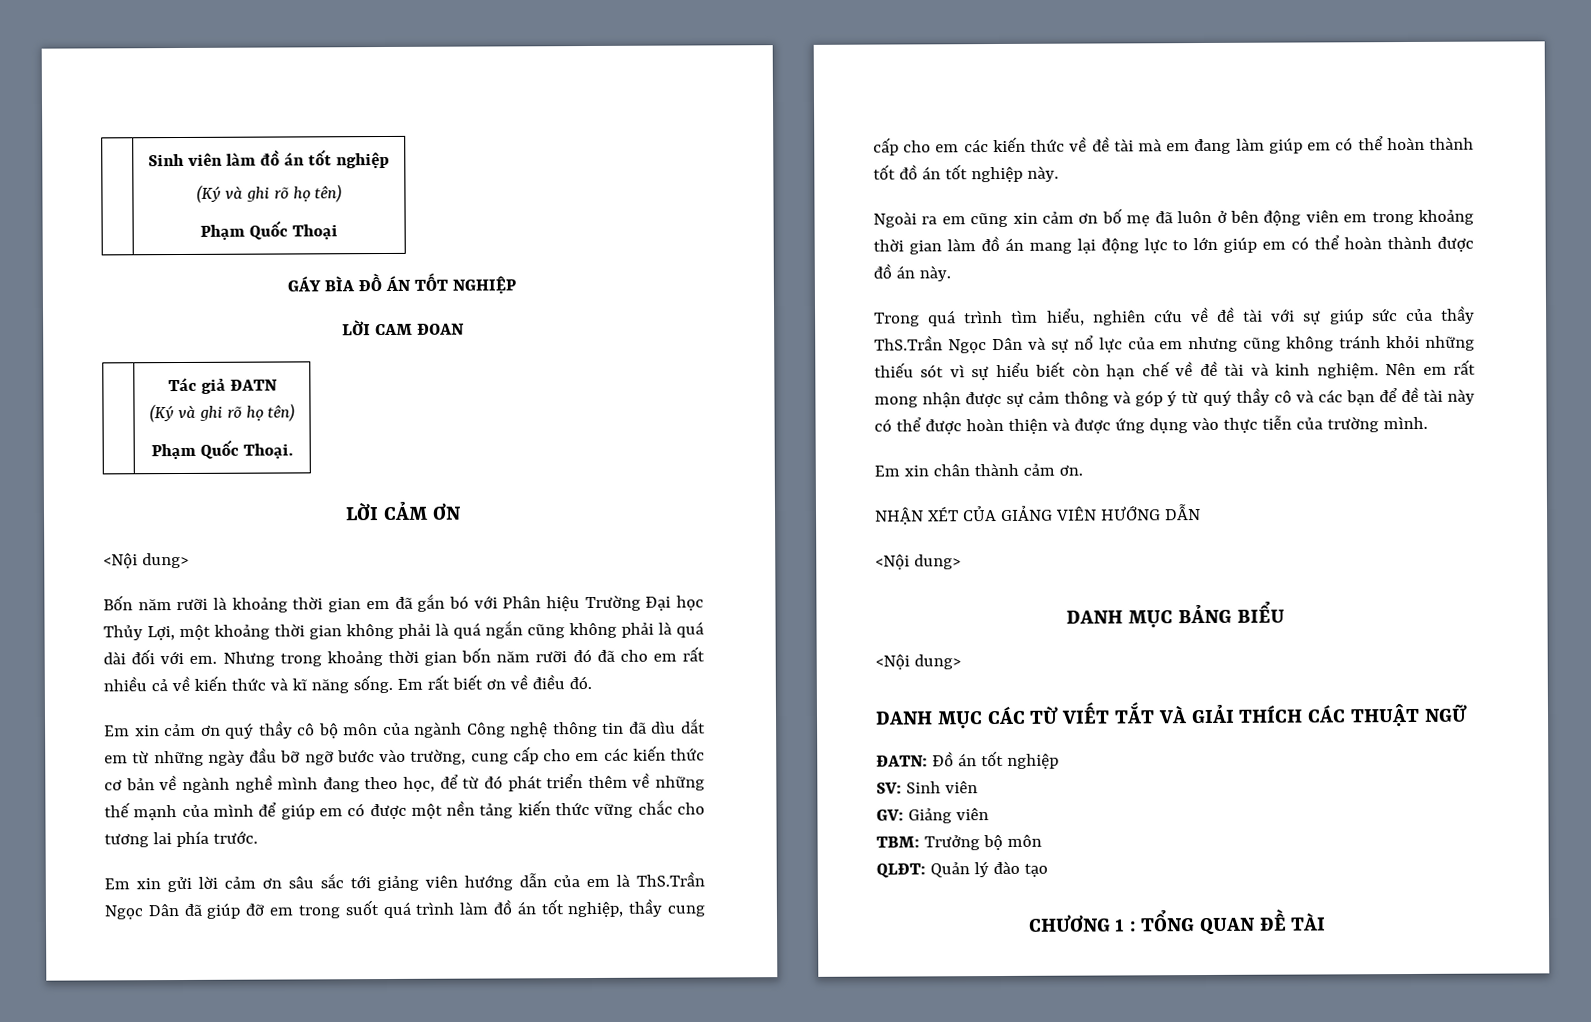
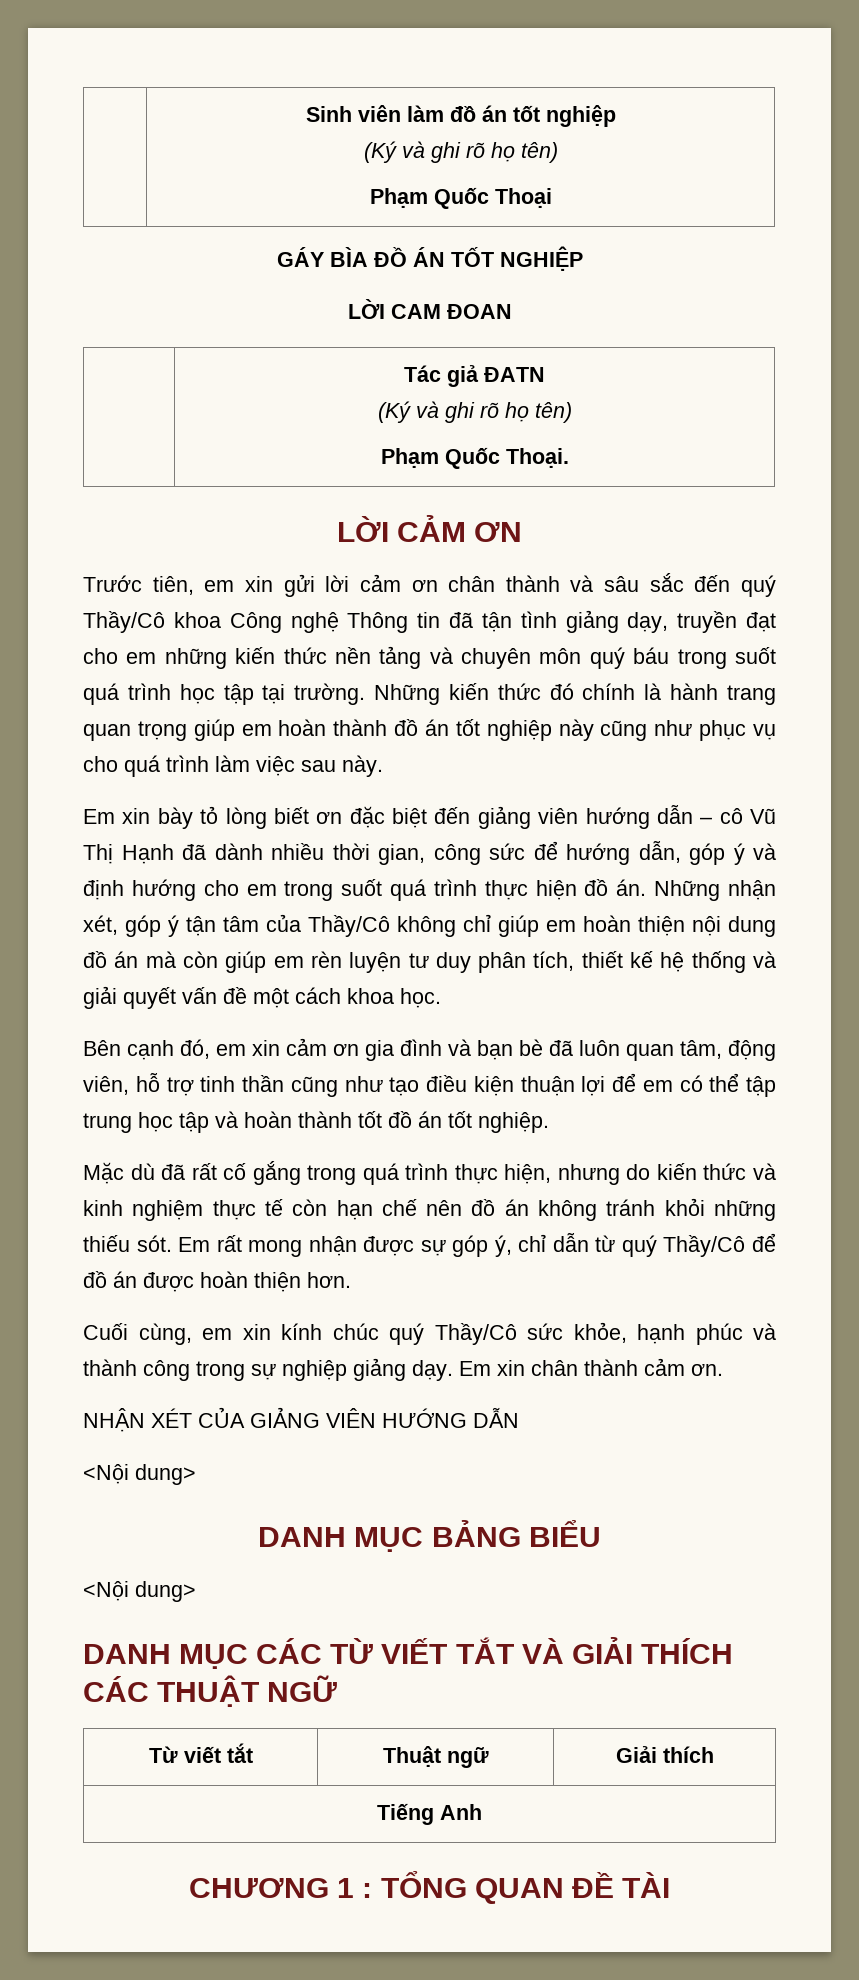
[103,552,189,569] [103,593,704,613] [103,620,704,641] [103,646,705,667] [103,674,592,694] [104,718,707,739] [104,745,705,767] [104,772,705,794] [104,799,705,821] [104,830,258,848] [104,878,130,890] <Nội dung> // Bốn năm rưỡi là khoảng thời gian em đã gắn bó với Phân hiệu Trường Đại học Thủy Lợi, một khoảng thời gian không phải là quá ngắn cũng không phải là quá dài đối với em. Nhưng trong khoảng thời gian bốn năm rưỡi đó đã cho em rất nhiều cả về kiến thức và kĩ năng sống. Em rất biết ơn về điều đó. // Em xin cảm ơn quý thầy cô bộ môn của ngành Công nghệ thông tin đã dìu dắt em từ những ngày đầu bỡ ngỡ bước vào trường, cung cấp cho em các kiến thức cơ bản về ngành nghề mình đang theo học, để từ đó phát triển thêm về những thế mạnh của mình để giúp em có được một nền tảng kiến thức vững chắc cho tương lai phía trước. // Em -> [83,575,235,595] Trước tiên, em
[288,871,705,892] [104,902,265,920] sâu sắc tới giảng viên hướng dẫn của em là ThS.Trần Ngọc Dân đã giúp đỡ -> [448,573,776,597] [83,610,776,633] [83,646,776,669] [83,683,776,705] [83,719,776,741] [83,755,383,777] [83,805,776,829] [83,841,776,865] [83,879,239,901] chân thành và sâu sắc đến quý Thầy/Cô khoa Công nghệ Thông tin đã tận tình giảng dạy, truyền đạt cho em những kiến thức nền tảng và chuyên môn quý báu trong suốt quá trình học tập tại trường. Những kiến thức đó chính là hành trang quan trọng giúp em hoàn thành đồ án tốt nghiệp này cũng như phục vụ cho quá trình làm việc sau này. // Em xin bày tỏ lòng biết ơn đặc biệt đến giảng viên hướng dẫn – cô Vũ Thị Hạnh đã dành nhiều thời gian, công sức để hướng dẫn, góp ý và định hướng cho
[459,898,705,918] [873,136,1384,156] làm đồ án tốt nghiệp, thầy cung cấp cho em các kiến thức về đề tài mà em đang làm giúp em có thể -> [484,879,776,901] [83,914,776,937] [83,951,776,973] [83,986,441,1009] [83,1038,776,1061] [83,1073,776,1097] [83,1111,238,1133] thực hiện đồ án. Những nhận xét, góp ý tận tâm của Thầy/Cô không chỉ giúp em hoàn thiện nội dung đồ án mà còn giúp em rèn luyện tư duy phân tích, thiết kế hệ thống và giải quyết vấn đề một cách khoa học. // Bên cạnh đó, em xin cảm ơn gia đình và bạn bè đã luôn quan tâm, động viên, hỗ trợ tinh thần cũng như tạo điều kiện thuận lợi để em có thể tập trung học tập và
[970,165,1059,183] [873,208,1474,228] [873,235,1474,255] [873,263,951,282] [874,305,1475,327] [874,335,1282,354] nghiệp này. // Ngoài ra em cũng xin cảm ơn bố mẹ đã luôn ở bên động viên em trong khoảng thời gian làm đồ án mang lại động lực to lớn giúp em có thể hoàn thành được đồ án này. // Trong quá trình tìm hiểu, nghiên cứu về đề tài với sự giúp sức của thầy ThS.Trần Ngọc Dân và sự nổ lực của em nhưng cũng -> [478,1112,549,1133] [83,1161,776,1185] [83,1199,529,1221] nghiệp. // Mặc dù đã rất cố gắng trong quá trình thực hiện, nhưng do kiến thức và kinh nghiệm thực tế còn hạn chế nên đồ án
[920,360,1447,381] sót vì sự hiểu biết còn hạn chế về đề tài và kinh nghiệm. Nên em -> [136,1235,211,1252] sót. Em
[1028,386,1476,407] [874,415,1428,435] cảm thông và góp ý từ quý thầy cô và các bạn để đề tài này có thể được hoàn thiện và được ứng dụng vào thực tiễn của trường mình. // -> [452,1233,776,1257] [83,1271,351,1292] [83,1322,776,1345] [83,1358,453,1381] góp ý, chỉ dẫn từ quý Thầy/Cô để đồ án được hoàn thiện hơn. // Cuối cùng, em xin kính chúc quý Thầy/Cô sức khỏe, hạnh phúc và thành công trong sự nghiệp giảng dạy.
[876,750,1059,769] [876,781,978,794] [876,808,989,824] [876,834,1042,851] [876,860,1048,878] // ĐATN: Đồ án tốt nghiệp // SV: Sinh viên // GV: Giảng viên // TBM: Trưởng bộ môn // QLĐT: Quản lý đào tạo -> [148,1743,253,1763] [382,1746,489,1768] [615,1746,714,1763] [377,1803,482,1825] // Từ viết tắt | Thuật ngữ | Giải thích // Tiếng Anh

